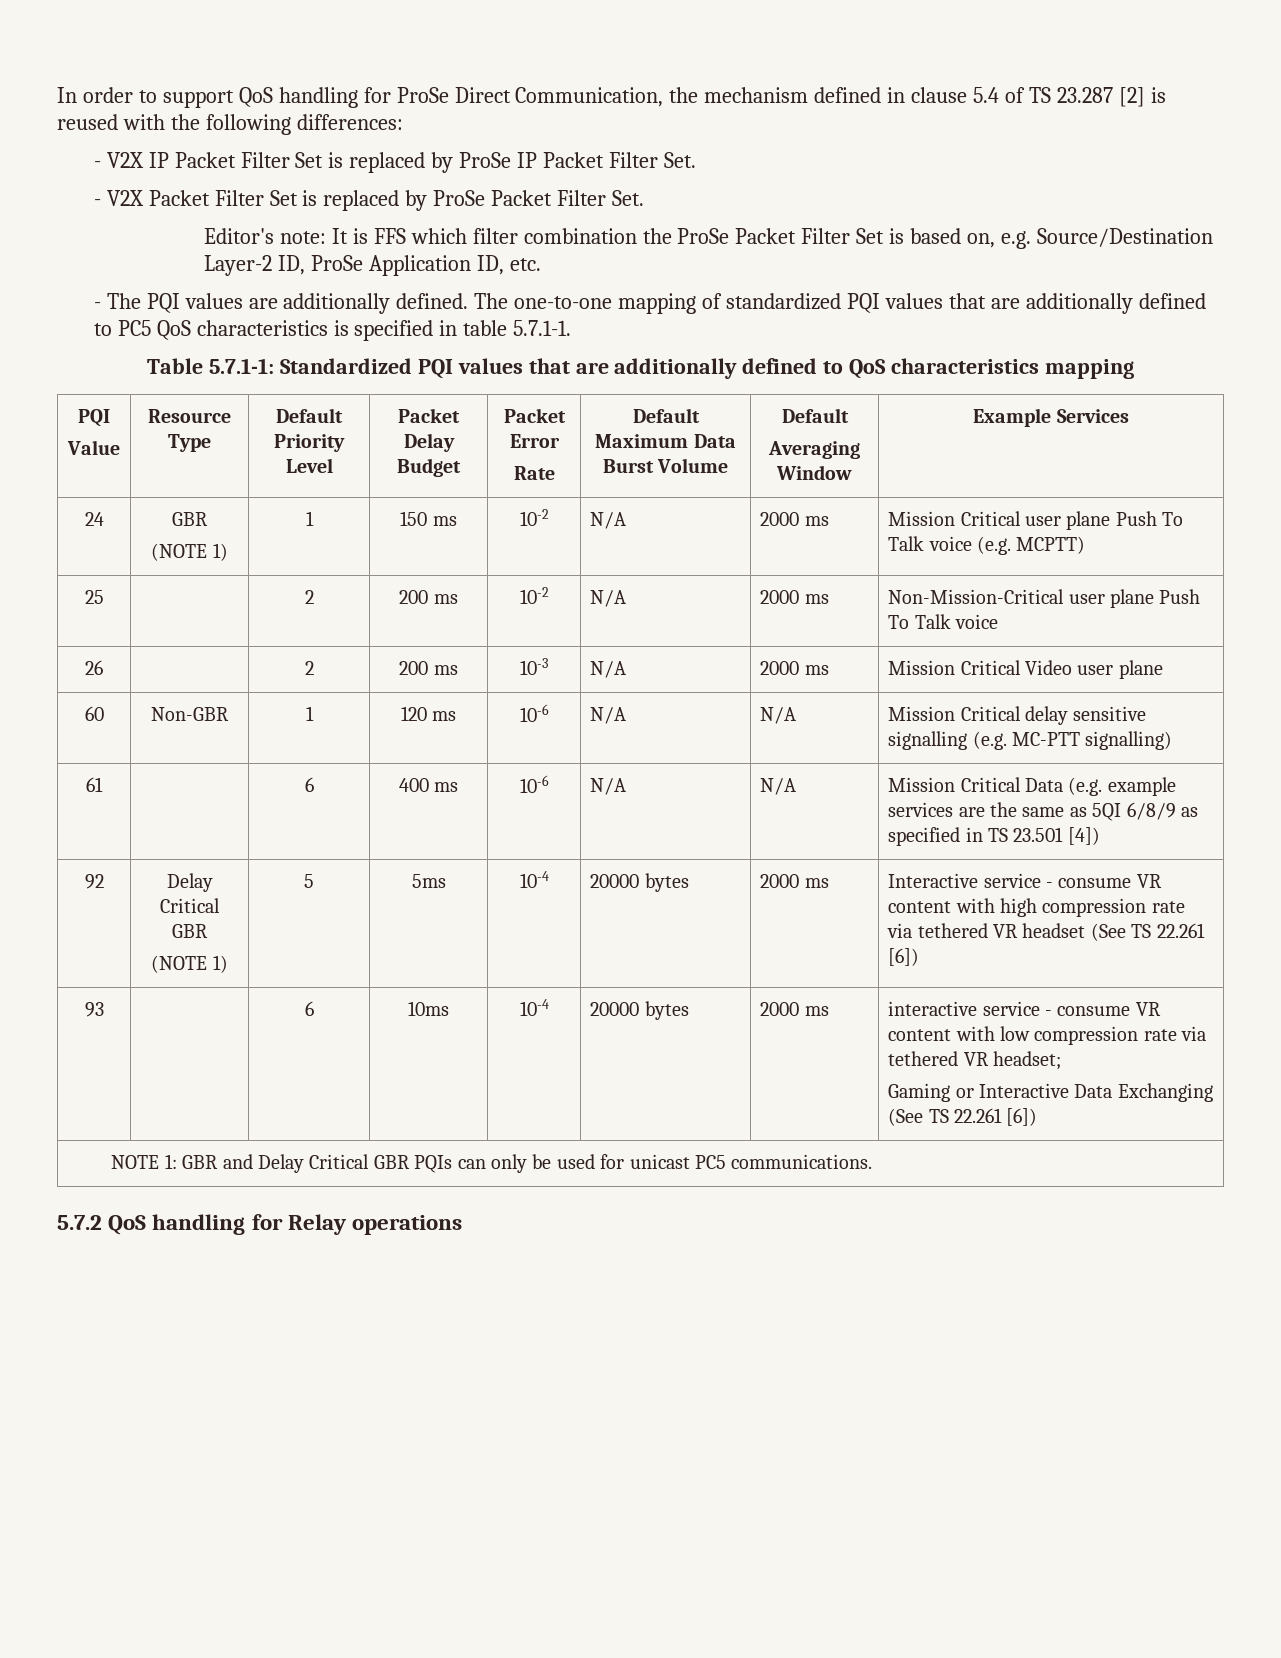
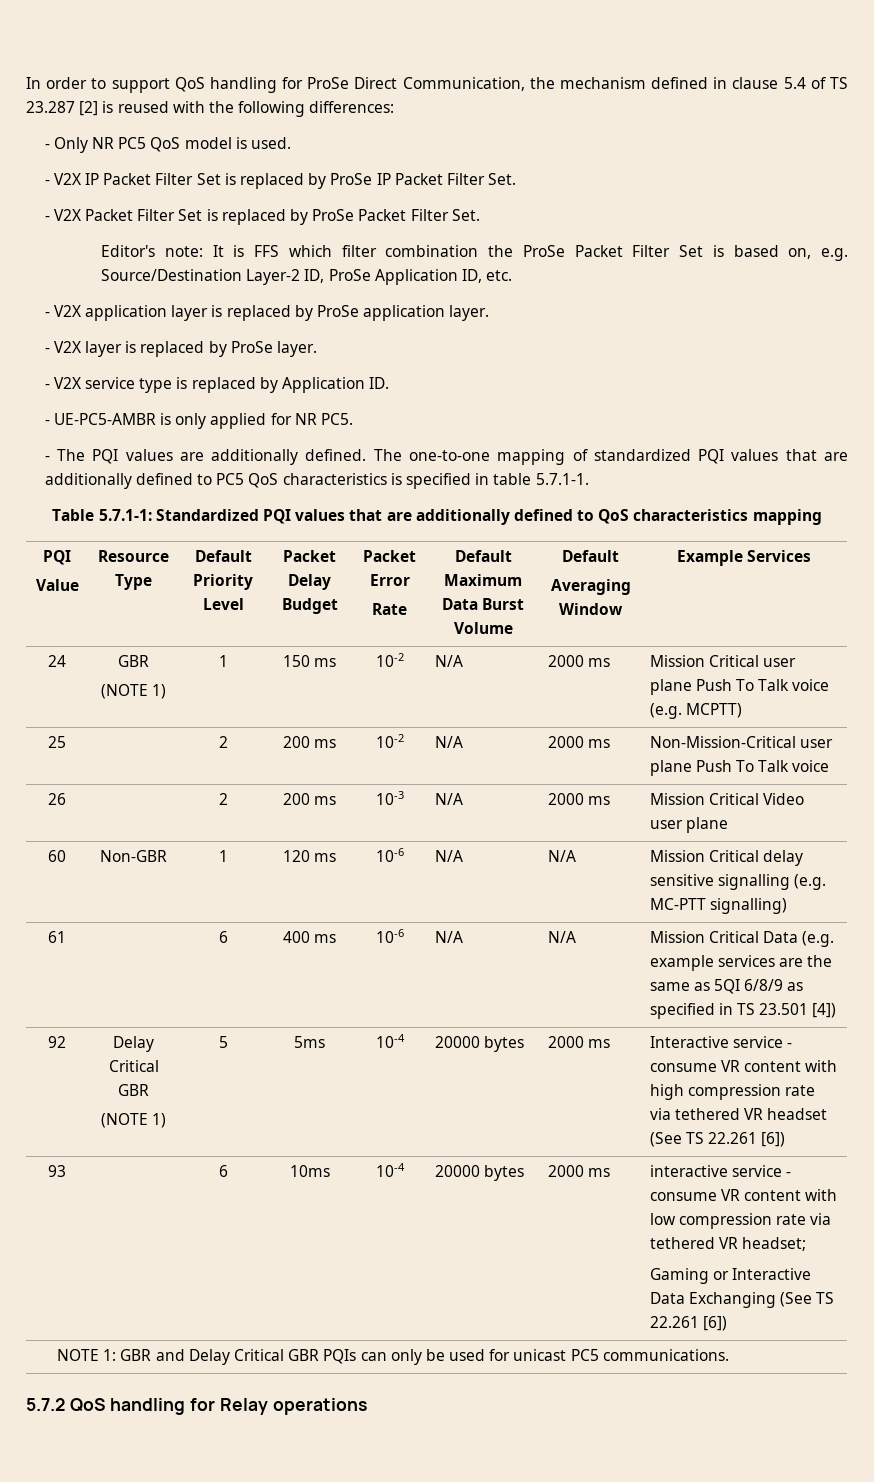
(403, 122) none -> [44,137,292,153] // - Only NR PC5 QoS model is used.
(541, 264) none -> [44,305,490,321] [44,341,318,357] [44,377,390,393] [44,413,354,429] // - V2X application layer is replaced by ProSe application layer. // - V2X layer is replaced by ProSe layer. // - V2X service type is replaced by Application ID. // - UE-PC5-AMBR is only applied for NR PC5.

